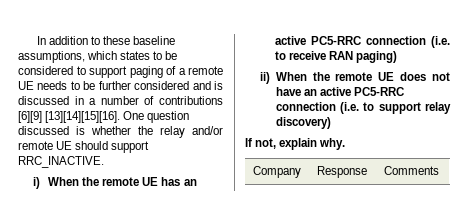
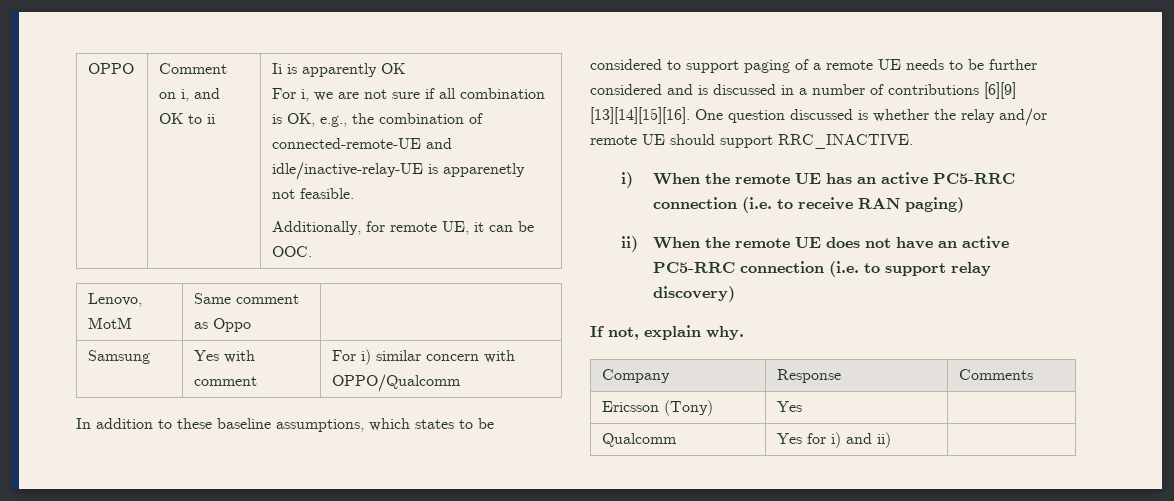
(36, 40) none -> [88,63,135,74] [159,63,228,74] [159,88,221,102] [159,113,216,124] [272,63,406,77] [272,88,546,102] [272,113,484,127] [272,138,453,149] [272,162,526,180] [272,188,355,199] [272,221,535,235] [272,246,313,257] [88,293,143,307] [88,317,133,329] [194,293,300,304] [194,318,252,332] [88,350,151,364] [194,350,256,363] [194,376,258,386] [332,349,516,365] [332,374,462,392] OPPO | Comment on i, and OK to ii | Ii is apparently OK // For i, we are not sure if all combination is OK, e.g., the combination of connected-remote-UE and idle/inactive-relay-UE is apparenetly not feasible. // Additionally, for remote UE, it can be OOC. // Lenovo, MotM | Same comment as Oppo | // Samsung | Yes with comment | For i) similar concern with OPPO/Qualcomm //
(439, 170) none -> [602,400,714,416] [777,401,803,412] [602,433,678,447] [777,432,892,448] // Ericsson (Tony) | Yes | // Qualcomm | Yes for i) and ii) |

